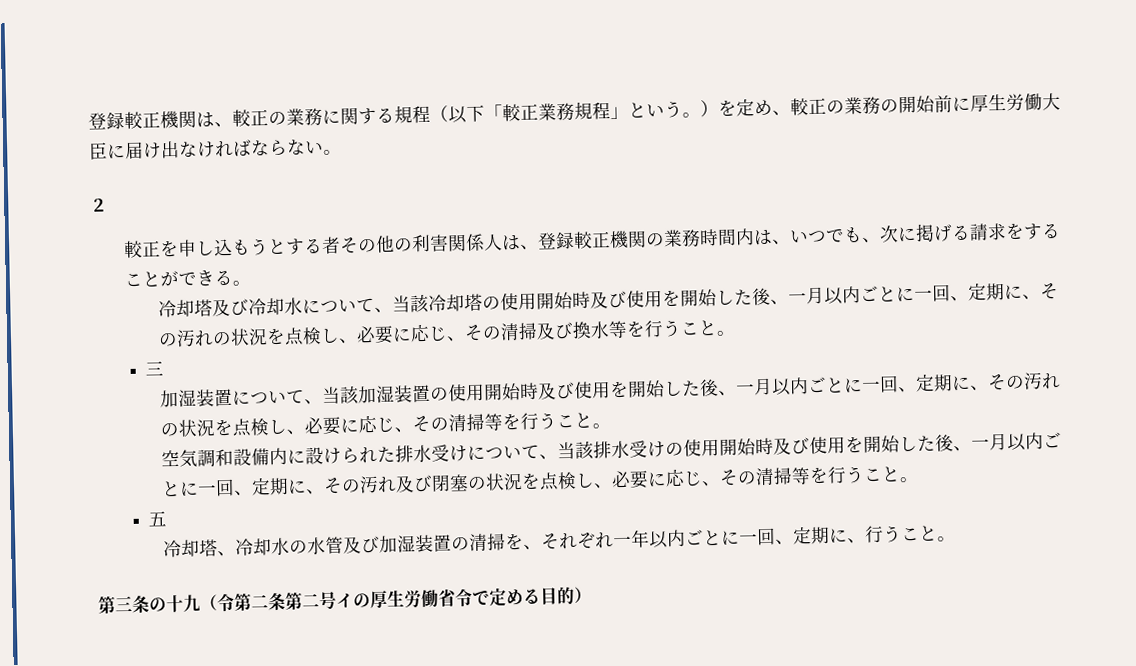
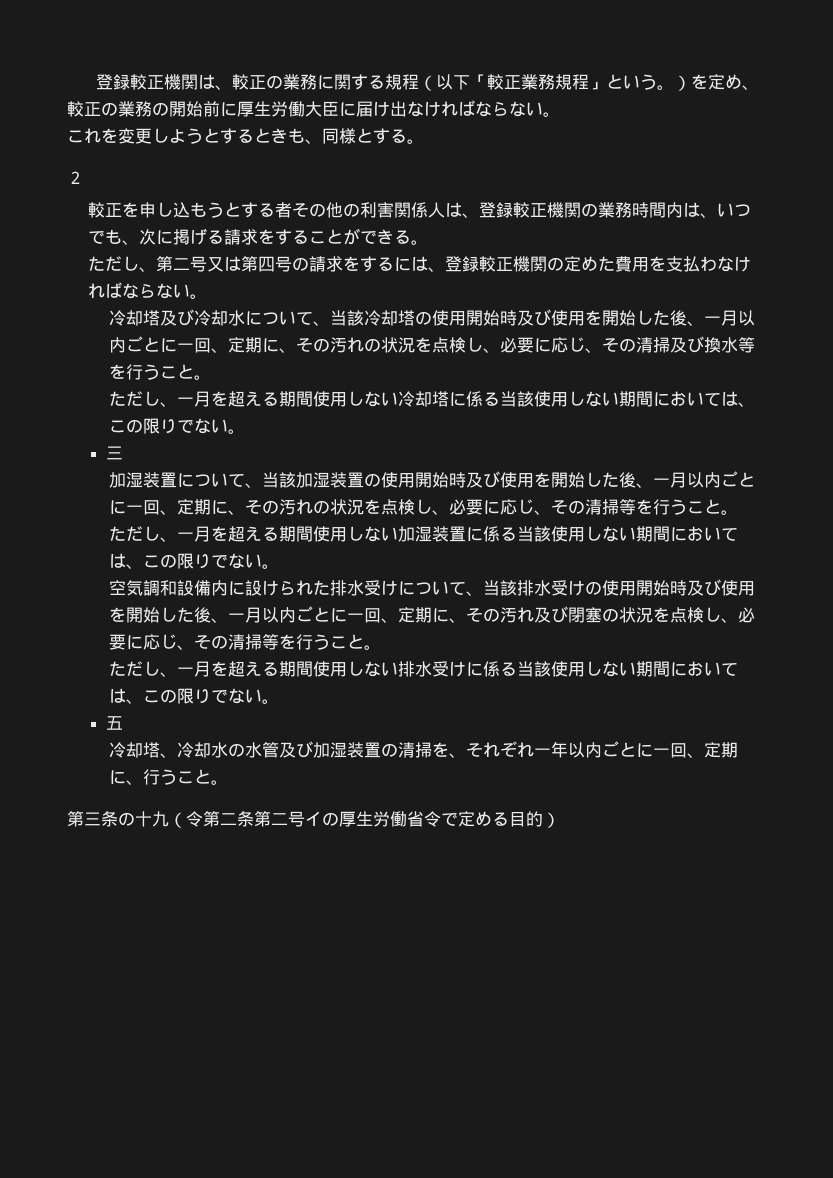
(342, 152) none -> [67,128,424,144] // これを変更しようとするときも、同様とする。
(252, 283) none -> [87,256,751,272] [87,282,207,299] // ただし、第二号又は第四号の請求をするには、登録較正機関の定めた費用を支払わなければならない。
(737, 333) none -> [108,391,755,407] [108,418,245,434] // ただし、一月を超える期間使用しない冷却塔に係る当該使用しない期間においては、この限りでない。
(612, 426) none -> [108,526,738,542] [108,553,279,569] // ただし、一月を超える期間使用しない加湿装置に係る当該使用しない期間においては、この限りでない。
(920, 479) none -> [108,661,738,677] [108,688,279,704] // ただし、一月を超える期間使用しない排水受けに係る当該使用しない期間においては、この限りでない。

